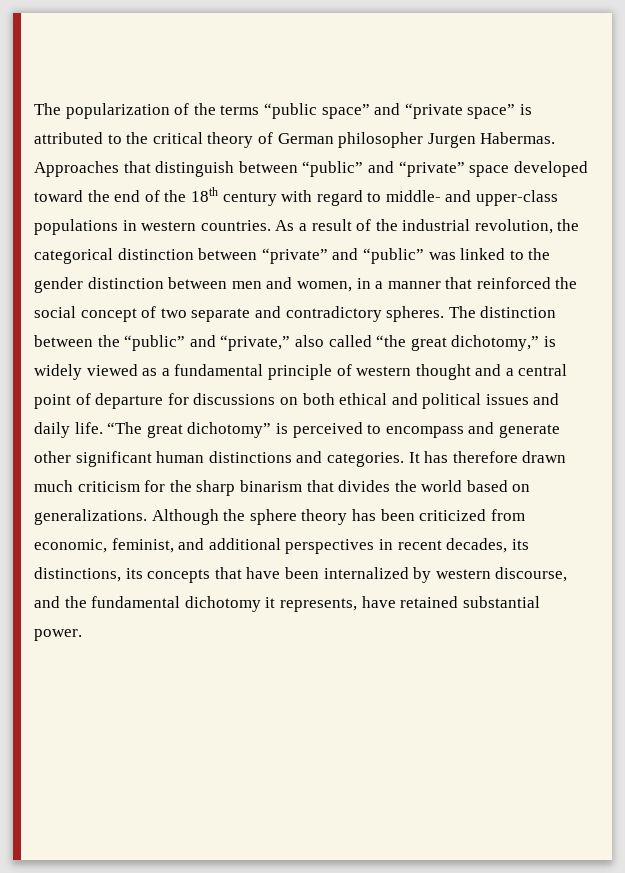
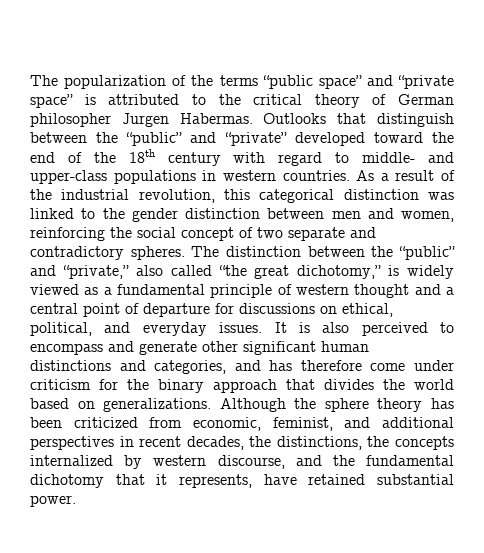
[34,161,119,177] Approaches -> [263,113,327,124] Outlooks
(298, 167) none -> [96,132,119,143] the
[469,165,510,177] space -> (287, 139) none
[557,219,580,231] the -> [224,189,250,200] this
[198,248,424,264] between “private” and “public” -> (419, 194) none
[356,277,551,289] in a manner that reinforced -> [30,227,105,241] reinforcing
[302,393,560,409] [34,422,288,438] both ethical and political issues and daily life. “The great dichotomy” is -> [342,303,393,317] [30,322,350,336] ethical, political, and everyday issues. It is also
[326,451,567,467] [34,480,73,492] categories. It has therefore drawn much -> [154,360,454,374] categories, and has therefore come under
[196,480,302,496] sharp binarism -> [158,379,277,393] binary approach
[511,539,529,550] [34,567,319,583] its distinctions, its concepts that have been -> [249,436,454,450] the distinctions, the concepts
(261, 604) none -> [115,474,145,485] that

